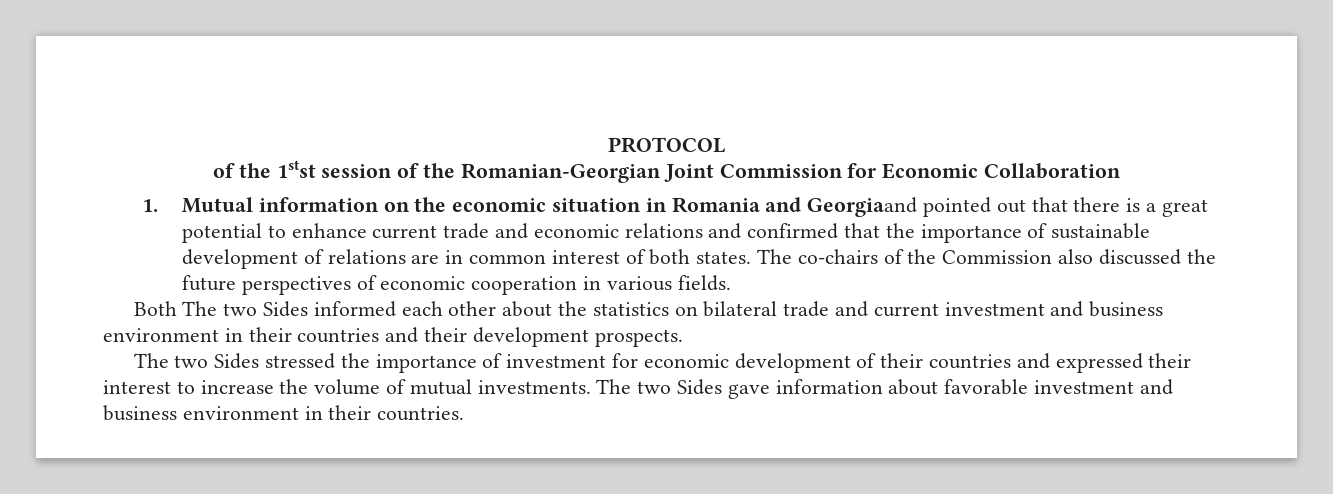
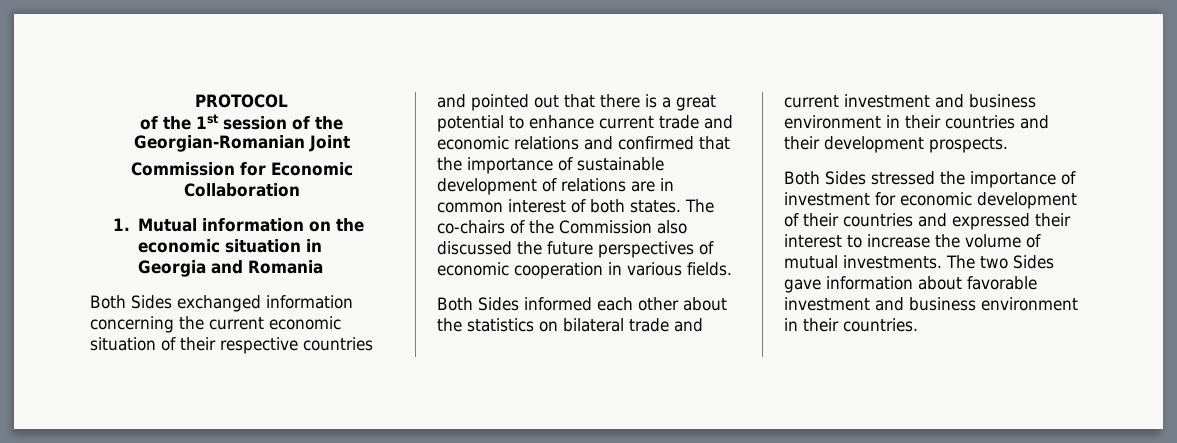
[276,160,316,178] 1stst -> [196,114,218,129] 1st
[460,163,661,183] Romanian-Georgian -> [133,135,305,152] Georgian-Romanian
(714, 173) none -> (350, 143) //
(667, 205) none -> [138,260,244,277] Georgia and
[765,197,918,217] and Georgiaand -> [90,295,353,312] [90,316,341,333] [90,337,373,354] [437,94,466,108] // Both Sides exchanged information concerning the current economic situation of their respective countries and
[182,301,258,316] The two -> (473, 304) none
[133,353,209,368] The two -> [784,171,820,185] Both

